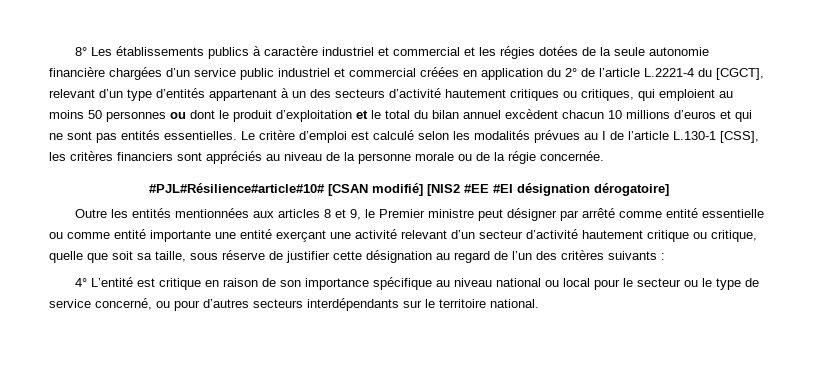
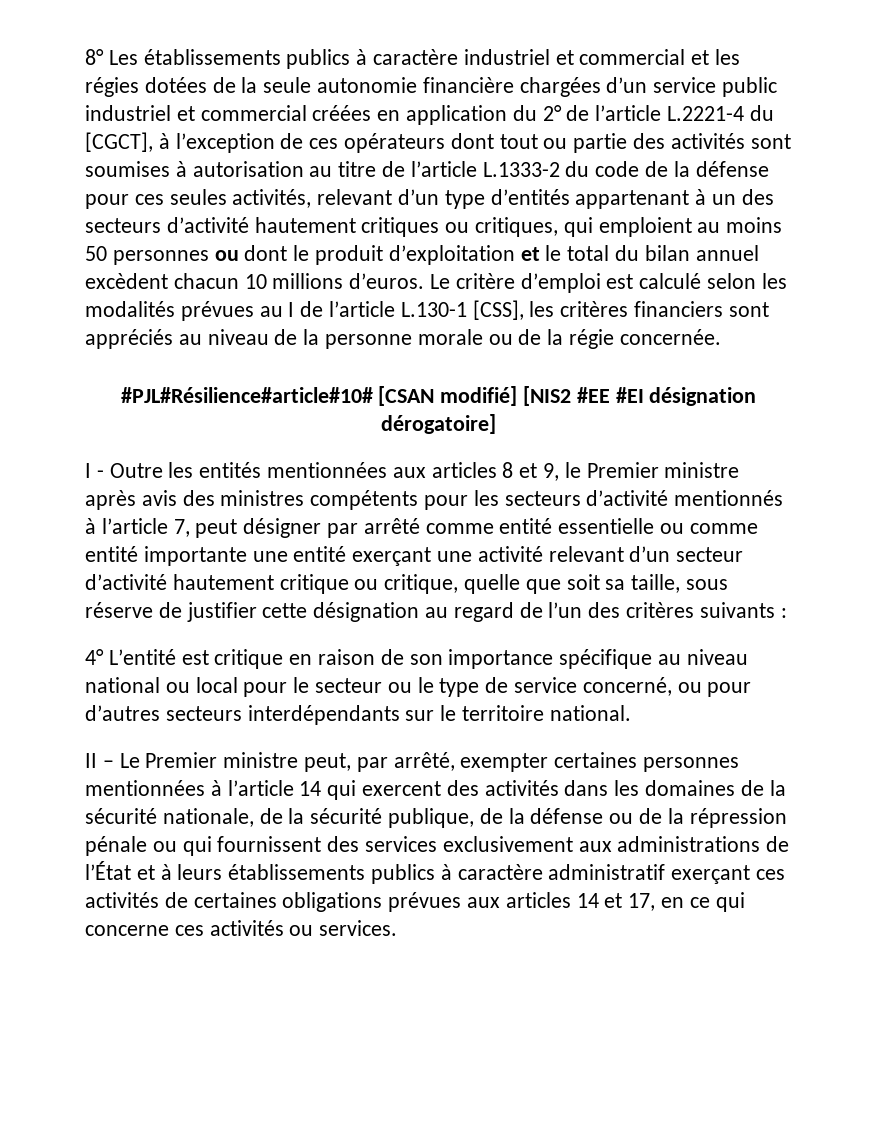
(764, 74) none -> [158,133,791,153] [85,161,769,177] [85,189,312,209] à l’exception de ces opérateurs dont tout ou partie des activités sont soumises à autorisation au titre de l’article L.1333-2 du code de la défense pour ces seules activités,
[674,110,752,122] [49,130,237,143] d’euros et qui ne sont pas entités essentielles. -> [349,273,425,289] d’euros.
(669, 189) none -> [85,463,104,478] I -
(474, 213) none -> [85,490,784,510] [85,518,190,537] après avis des ministres compétents pour les secteurs d’activité mentionnés à l’article 7,
(539, 303) none -> [85,752,740,772] [85,780,786,800] [85,808,787,828] [85,836,790,856] [85,861,786,884] [85,892,745,912] [85,920,398,936] // II – Le Premier ministre peut, par arrêté, exempter certaines personnes mentionnées à l’article 14 qui exercent des activités dans les domaines de la sécurité nationale, de la sécurité publique, de la défense ou de la répression pénale ou qui fournissent des services exclusivement aux administrations de l’État et à leurs établissements publics à caractère administratif exerçant ces activités de certaines obligations prévues aux articles 14 et 17, en ce qui concerne ces activités ou services.

